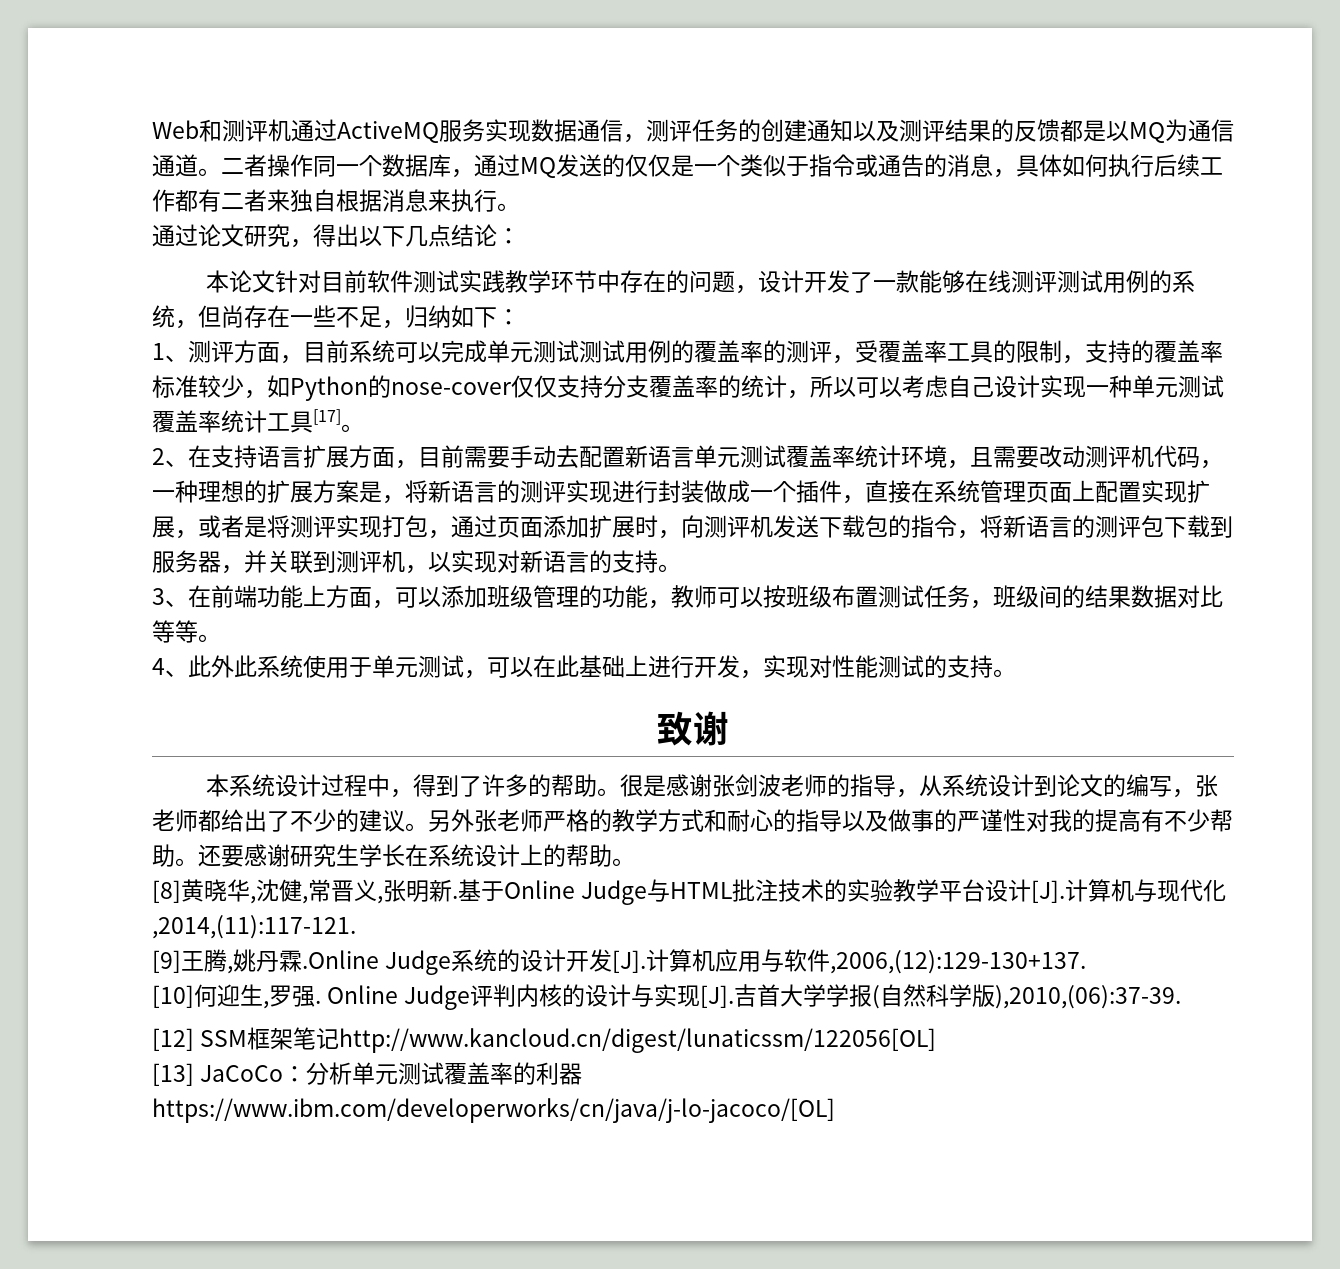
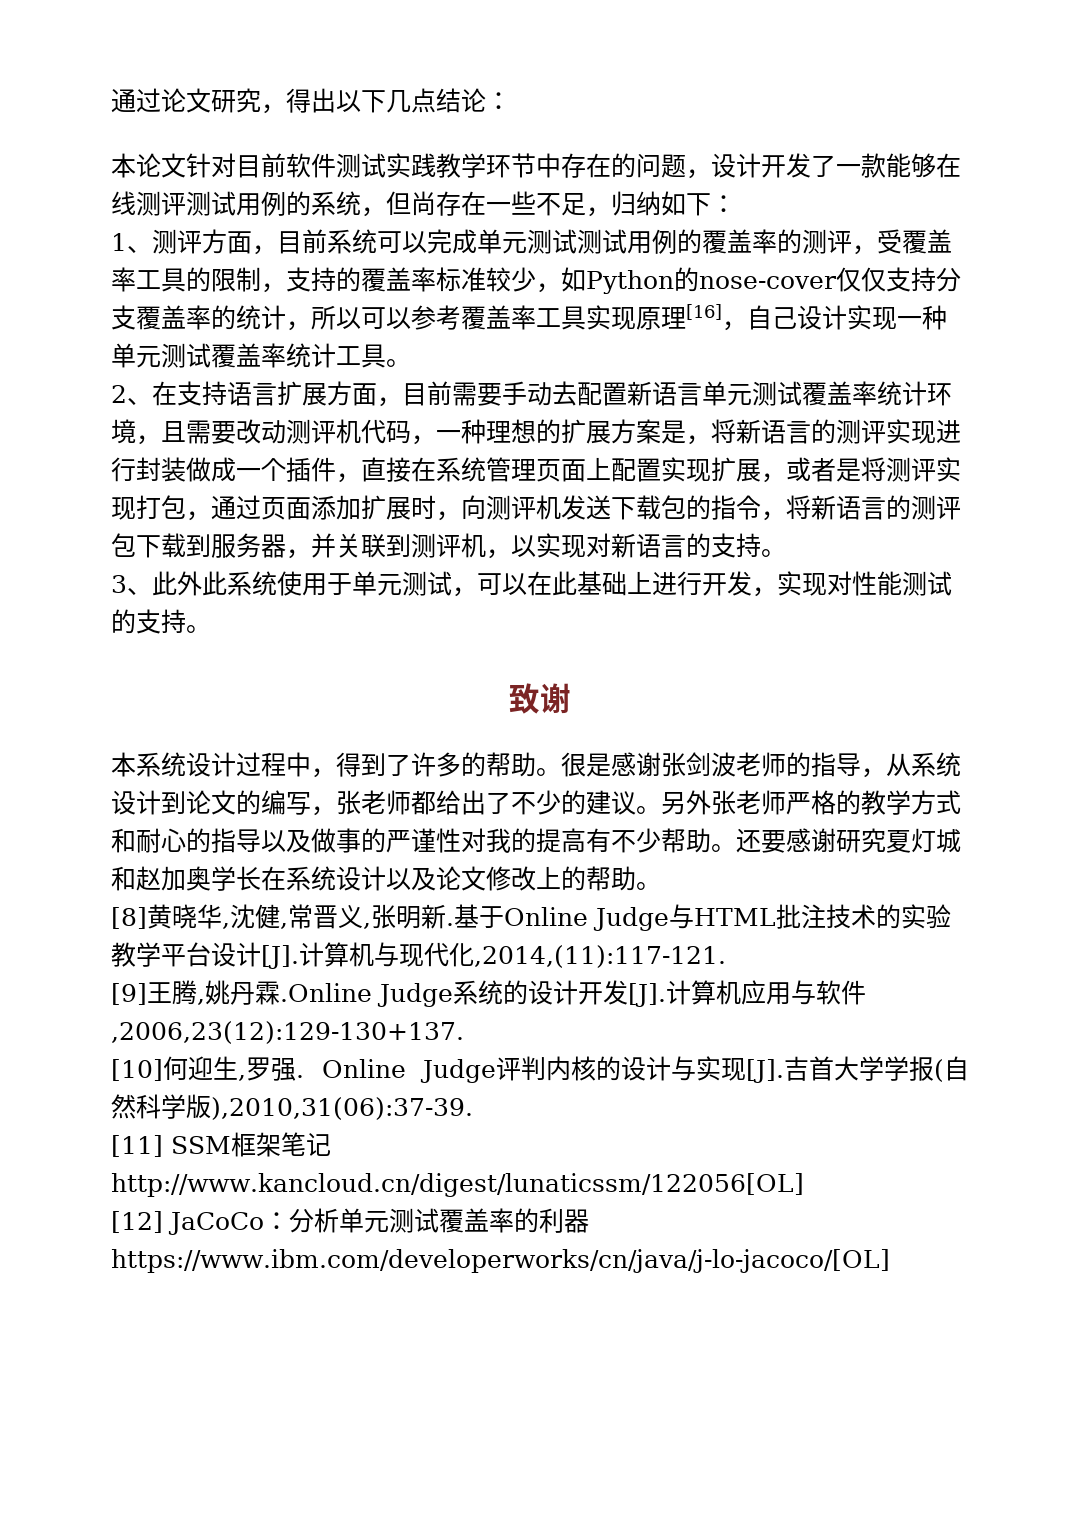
[152,119,1234,143] [152,154,1223,178] [152,189,520,212] Web和测评机通过ActiveMQ服务实现数据通信，测评任务的创建通知以及测评结果的反馈都是以MQ为通信通道。二者操作同一个数据库，通过MQ发送的仅仅是一个类似于指令或通告的消息，具体如何执行后续工作都有二者来独自根据消息来执行。 // -> (111, 101) none
[902,375,948,398] 考虑 -> [411,304,722,330] [722,321,747,331] 参考覆盖率工具实现原理[16]，
[313,409,341,425] [17] -> (386, 356) none
[188,585,1223,609] [152,620,221,643] [152,658,188,677] 在前端功能上方面，可以添加班级管理的功能，教师可以按班级布置测试任务，班级间的结果数据对比等等。 // 4、 -> (152, 591) none
[336,844,359,866] 生 -> [886,828,961,853] [111,866,211,891] 夏灯城和赵加奥
(520, 855) none -> [386,866,536,891] 以及论文修改
[830,950,1087,974] ,2006,(12):129-130+137. -> [111,1021,464,1044] ,2006,23(12):129-130+137.
[995,985,1182,1009] [152,1028,194,1051] ),2010,(06):37-39. // [12] -> [211,1097,473,1120] [111,1135,163,1157] ),2010,31(06):37-39. // [11]
[152,1063,194,1086] [13] -> [111,1211,163,1233] [12]

